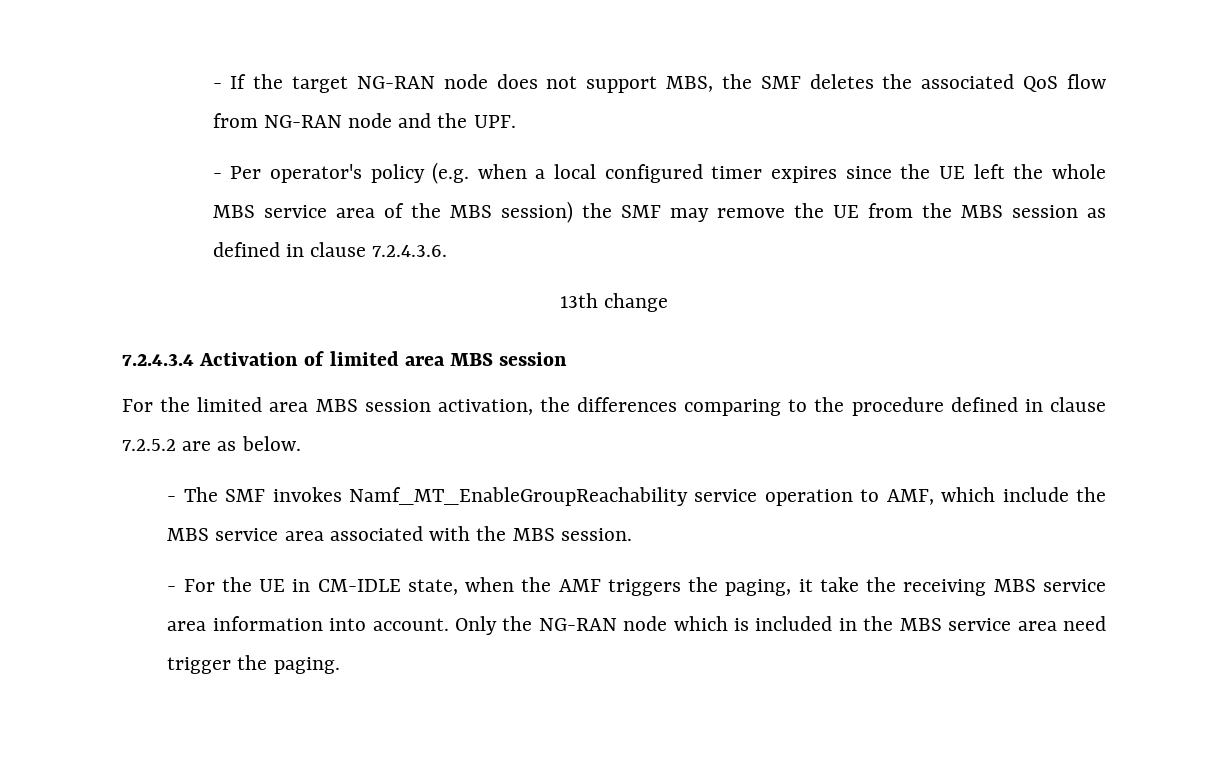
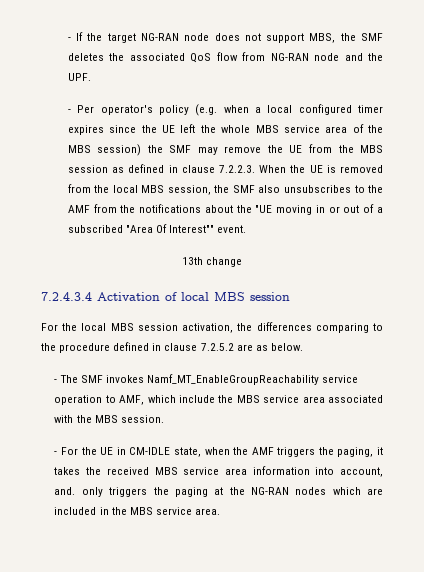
[372,245,448,257] 7.2.4.3.6. -> [218,165,383,173] [67,184,383,195] [67,204,384,215] [67,224,247,233] 7.2.2.3. When the UE is removed from the local MBS session, the SMF also unsubscribes to the AMF from the notifications about the "UE moving in or out of a subscribed "Area Of Interest"" event.
[329,351,445,366] limited area -> [181,292,209,301] local
[197,397,309,412] limited area -> [81,323,107,331] local
[819,577,987,596] take the receiving -> [54,467,149,475] takes the received
[372,616,750,635] account. Only the NG-RAN node which is -> [340,467,383,477] [54,487,383,497] account, and. only triggers the paging at the NG-RAN nodes which are
[1017,616,1106,631] [167,655,340,674] area need trigger the paging. -> [194,508,220,515] area.

